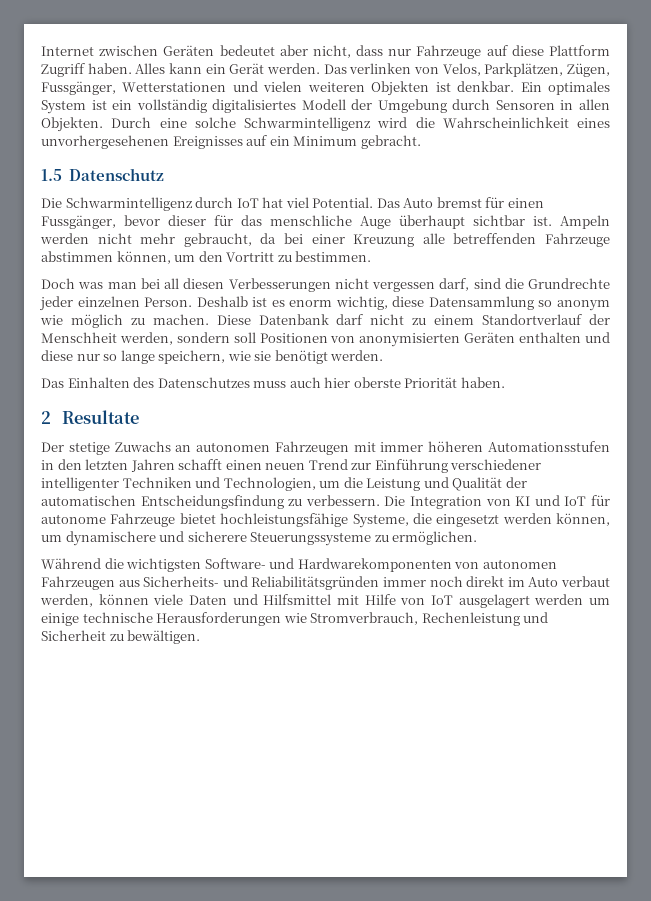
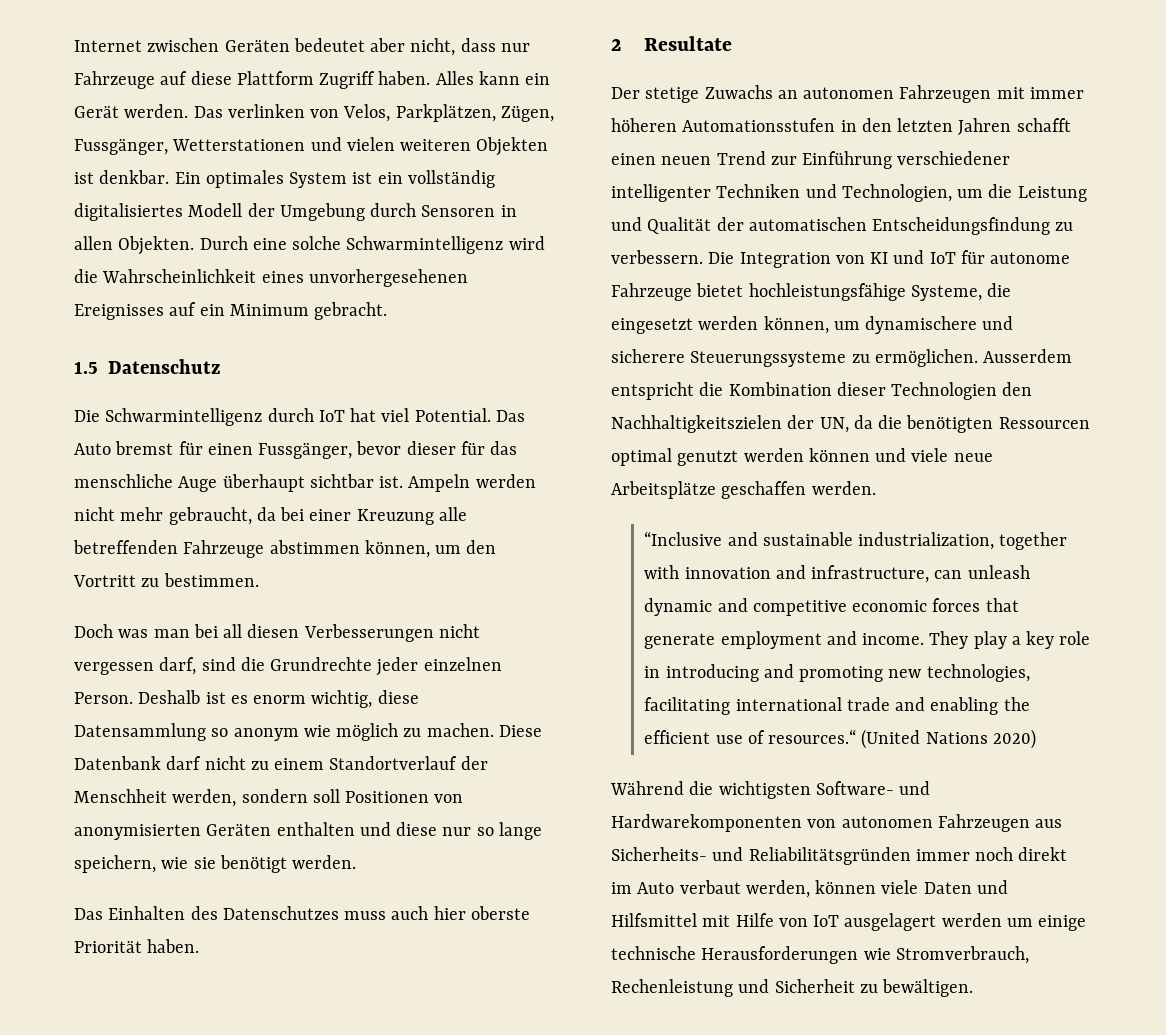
(478, 538) none -> [983,349,1073,363] [611,382,1033,400] [611,415,1090,433] [611,448,993,466] [611,481,876,499] [644,531,1068,550] [644,565,1030,583] [644,598,1019,616] [644,631,1091,649] [644,664,1030,682] [644,697,1030,715] [644,729,1036,749] Ausserdem entspricht die Kombination dieser Technologien den Nachhaltigkeitszielen der UN, da die benötigten Ressourcen optimal genutzt werden können und viele neue Arbeitsplätze geschaffen werden. // “Inclusive and sustainable industrialization, together with innovation and infrastructure, can unleash dynamic and competitive economic forces that generate employment and income. They play a key role in introducing and promoting new technologies, facilitating international trade and enabling the efficient use of resources.“ (United Nations 2020)

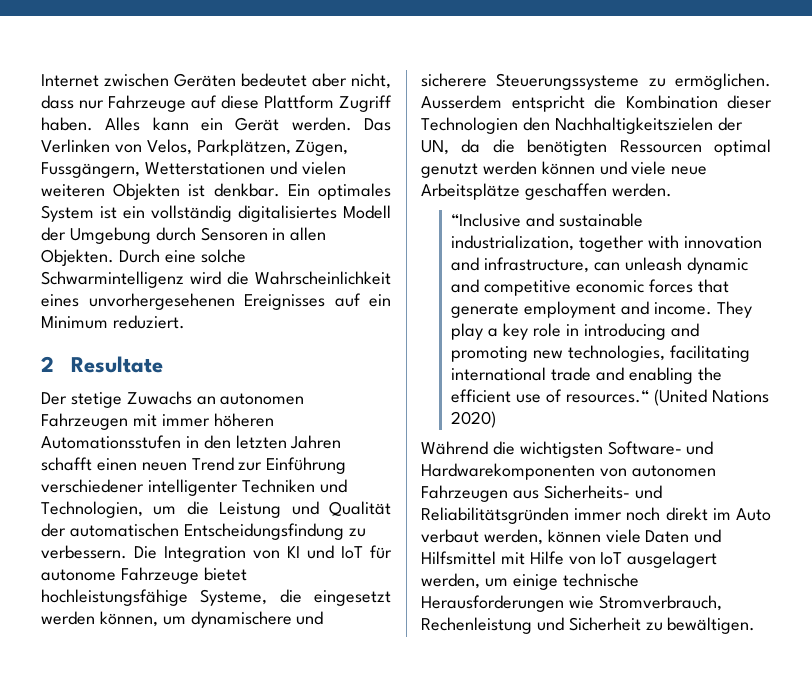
[227,104,305,118] verlinken -> [41,139,110,153] Verlinken
[74,138,168,155] Fussgänger, -> [41,162,140,178] Fussgängern,
[314,302,388,320] [74,359,221,374] [74,408,525,426] [74,441,518,459] [74,474,536,492] [74,507,467,525] [73,540,497,558] [73,573,259,587] [74,624,480,642] [74,657,502,676] [74,690,419,708] [74,723,542,741] [74,756,488,770] [74,789,464,807] [74,822,542,840] [74,855,357,873] [74,906,530,920] [74,939,200,953] gebracht. // 1.5 Datenschutz // Die Schwarmintelligenz durch IoT hat viel Potential. Das Auto bremst für einen Fussgänger, bevor dieser für das menschliche Auge überhaupt sichtbar ist. Ampeln werden nicht mehr gebraucht, da bei einer Kreuzung alle betreffenden Fahrzeuge abstimmen können, um den Vortritt zu bestimmen. // Doch was man bei all diesen Verbesserungen nicht vergessen darf, sind die Grundrechte jeder einzelnen Person. Deshalb ist es enorm wichtig, diese Datensammlung so anonym wie möglich zu machen. Diese Datenbank darf nicht zu einem Standortverlauf der Menschheit werden, sondern soll Positionen von anonymisierten Geräten enthalten und diese nur so lange speichern, wie sie benötigt werden. // Das Einhalten des Datenschutzes muss auch hier oberste Priorität haben. -> [112,315,185,329] reduziert.
[941,913,1002,927] werden -> [421,573,480,589] werden,

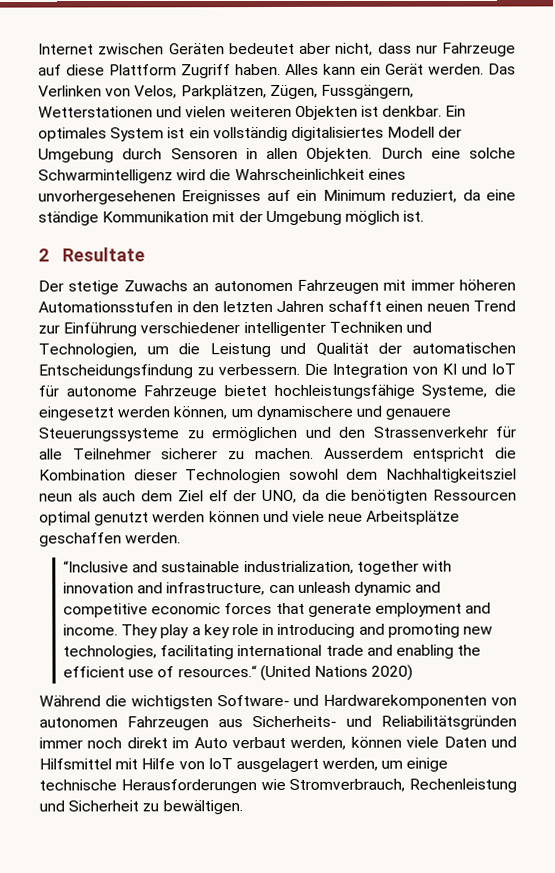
[112,315,185,329] reduziert. -> [391,189,516,203] [38,210,425,226] reduziert, da eine ständige Kommunikation mit der Umgebung möglich ist.
[421,73,487,87] sicherere -> [385,407,452,420] genauere
[675,73,771,90] ermöglichen. -> [211,426,517,442] [39,447,314,460] ermöglichen und den Strassenverkehr für alle Teilnehmer sicherer zu machen.
[522,117,743,134] [421,140,449,155] den Nachhaltigkeitszielen der UN, -> [288,468,517,483] [39,489,298,504] sowohl dem Nachhaltigkeitsziel neun als auch dem Ziel elf der UNO,

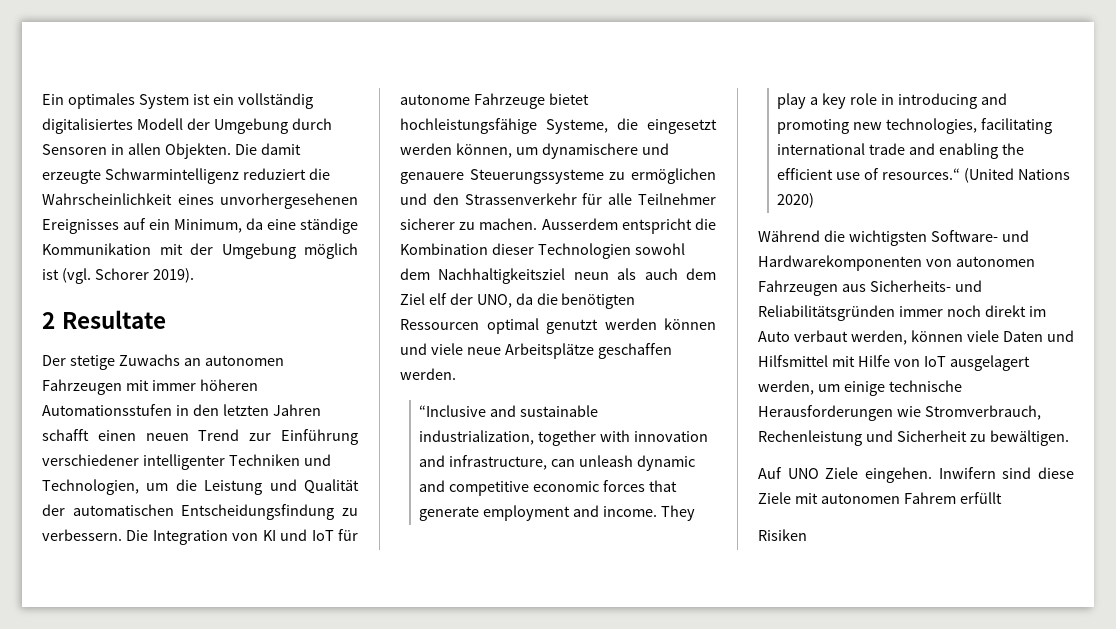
[38,42,516,57] [38,63,516,79] [38,84,414,100] [38,105,443,120] Internet zwischen Geräten bedeutet aber nicht, dass nur Fahrzeuge auf diese Plattform Zugriff haben. Alles kann ein Gerät werden. Das Verlinken von Velos, Parkplätzen, Zügen, Fussgängern, Wetterstationen und vielen weiteren Objekten ist denkbar. -> (42, 99) none
[380,147,516,159] [38,169,207,184] Durch eine solche Schwarmintelligenz wird -> [234,143,301,155] [42,168,306,184] Die damit erzeugte Schwarmintelligenz reduziert
[322,189,458,203] Minimum reduziert, -> [174,219,242,233] Minimum,
[403,210,425,222] ist. -> [42,268,194,284] ist (vgl. Schorer 2019).
(243, 807) none -> [758,467,1074,483] [758,492,1002,504] [758,529,807,541] // Auf UNO Ziele eingehen. Inwifern sind diese Ziele mit autonomen Fahrem erfüllt // Risiken

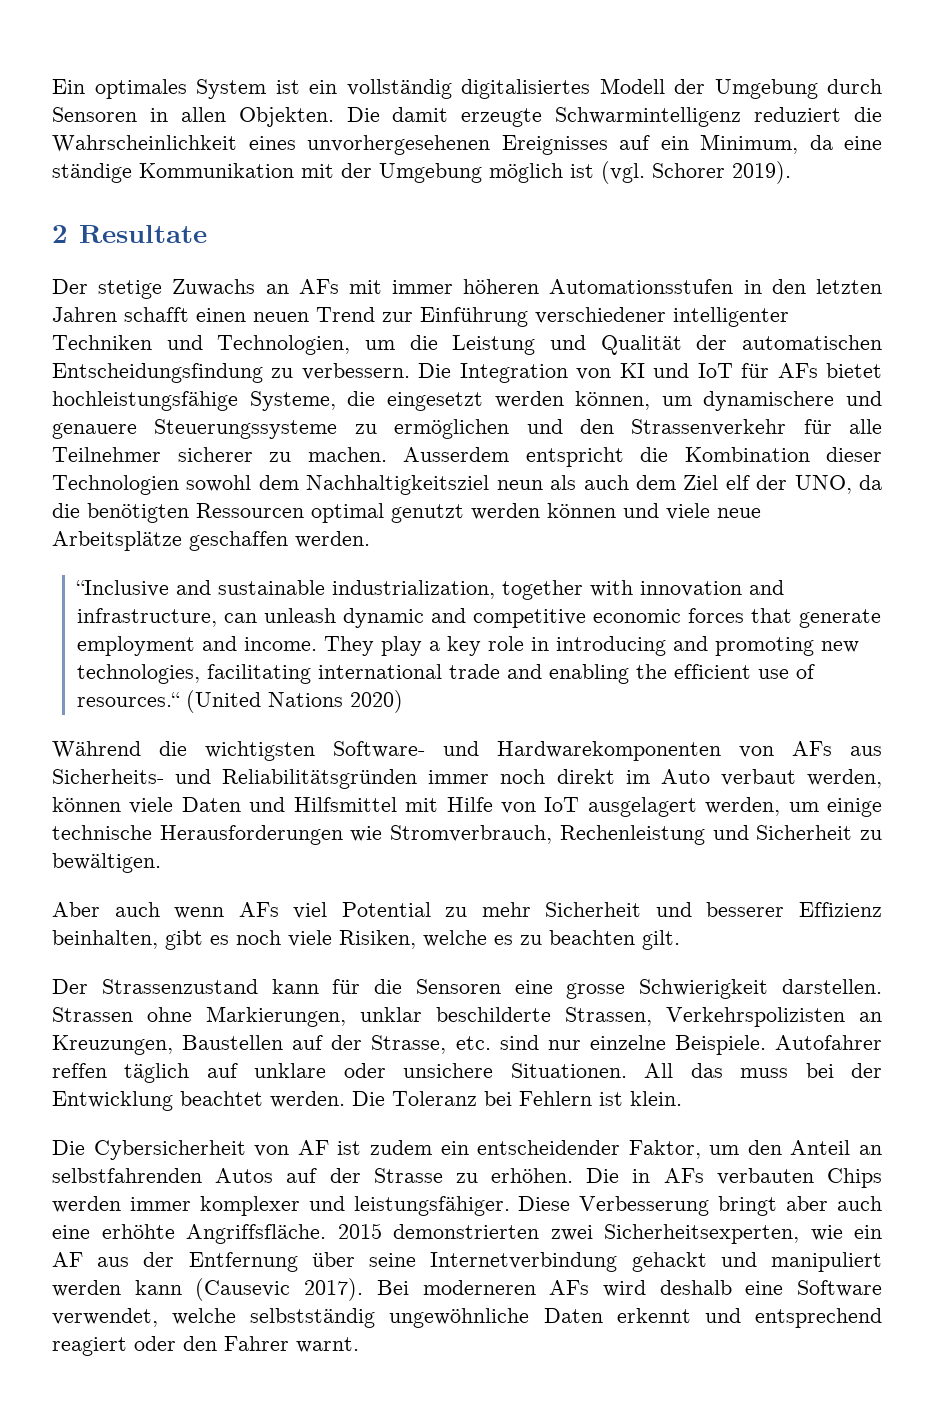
[204,355,284,366] [42,379,122,395] autonomen Fahrzeugen -> [298,279,339,294] AFs
[400,93,545,109] autonome Fahrzeuge -> [777,363,818,378] AFs
[955,256,1035,267] [758,280,838,296] autonomen Fahrzeugen -> [792,741,832,756] AFs
[758,467,1074,483] [758,492,1002,504] [758,529,807,541] Auf UNO Ziele eingehen. Inwifern sind diese Ziele mit autonomen Fahrem erfüllt // Risiken -> [52,902,882,919] [52,930,680,950] [52,979,883,999] [52,1006,882,1027] [52,1035,883,1055] [52,1063,883,1083] [52,1091,682,1111] [52,1140,883,1160] [52,1168,882,1188] [52,1196,883,1216] [52,1223,882,1244] [52,1252,882,1272] [52,1278,883,1301] [52,1308,882,1328] [52,1336,359,1356] Aber auch wenn AFs viel Potential zu mehr Sicherheit und besserer Effizienz beinhalten, gibt es noch viele Risiken, welche es zu beachten gilt. // Der Strassenzustand kann für die Sensoren eine grosse Schwierigkeit darstellen. Strassen ohne Markierungen, unklar beschilderte Strassen, Verkehrspolizisten an Kreuzungen, Baustellen auf der Strasse, etc. sind nur einzelne Beispiele. Autofahrer reffen täglich auf unklare oder unsichere Situationen. All das muss bei der Entwicklung beachtet werden. Die Toleranz bei Fehlern ist klein. // Die Cybersicherheit von AF ist zudem ein entscheidender Faktor, um den Anteil an selbstfahrenden Autos auf der Strasse zu erhöhen. Die in AFs verbauten Chips werden immer komplexer und leistungsfähiger. Diese Verbesserung bringt aber auch eine erhöhte Angriffsfläche. 2015 demonstrierten zwei Sicherheitsexperten, wie ein AF aus der Entfernung über seine Internetverbindung gehackt und manipuliert werden kann (Causevic 2017). Bei moderneren AFs wird deshalb eine Software verwendet, welche selbstständig ungewöhnliche Daten erkennt und entsprechend reagiert oder den Fahrer warnt.

